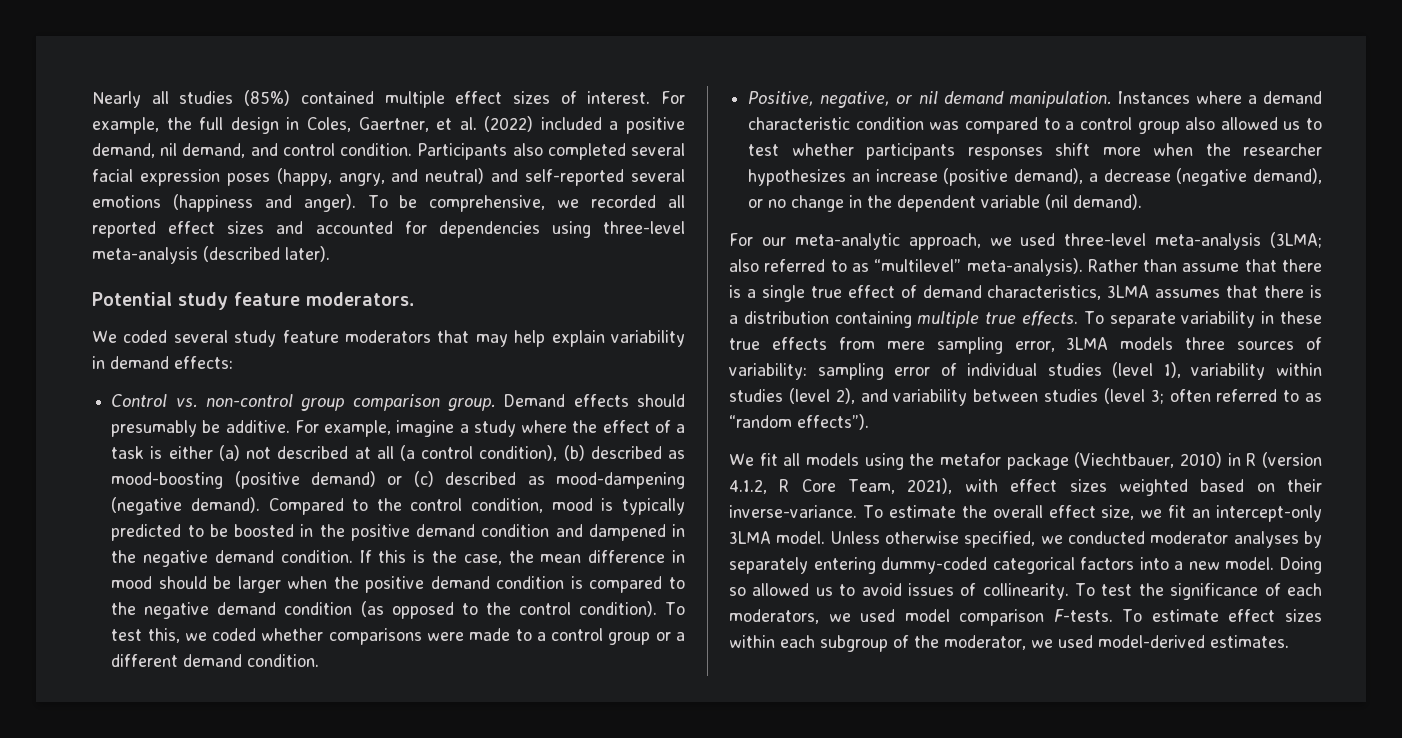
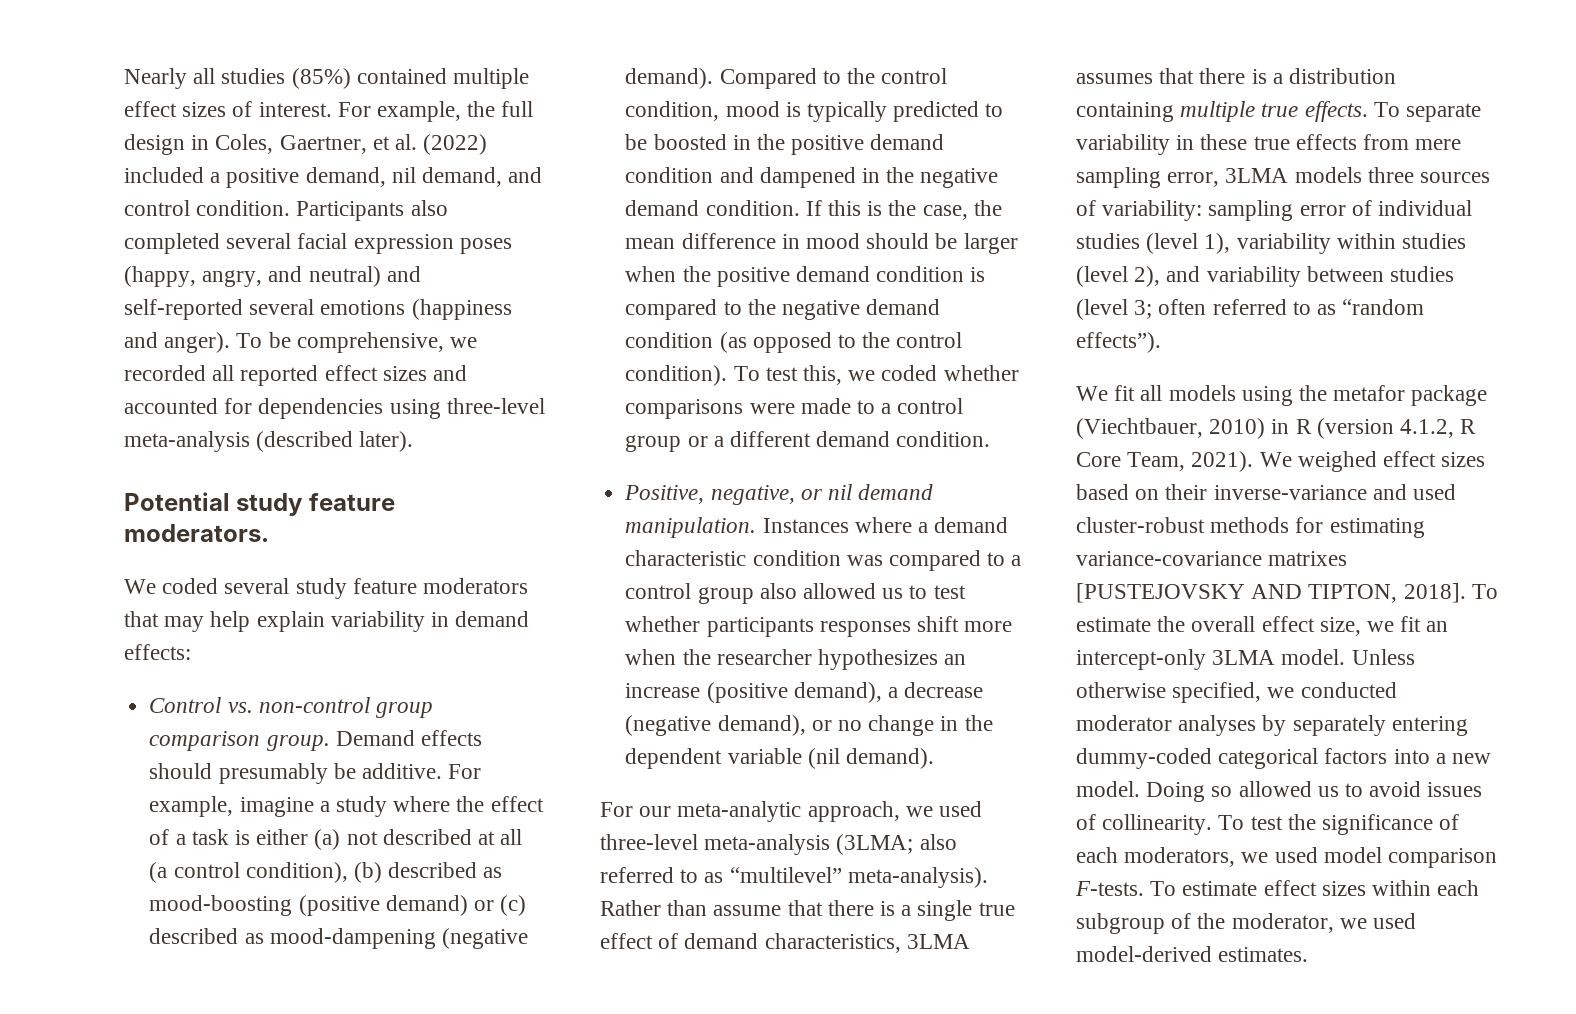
[907,478,1188,496] 2021), with effect sizes weighted -> [1191,451,1486,472] 2021). We weighed effect sizes
[729,505,857,518] inverse-variance. -> [1213,484,1457,500] [1076,517,1425,538] [1076,551,1348,566] [1076,583,1466,603] inverse-variance and used cluster-robust methods for estimating variance-covariance matrixes [PUSTEJOVSKY AND TIPTON, 2018].

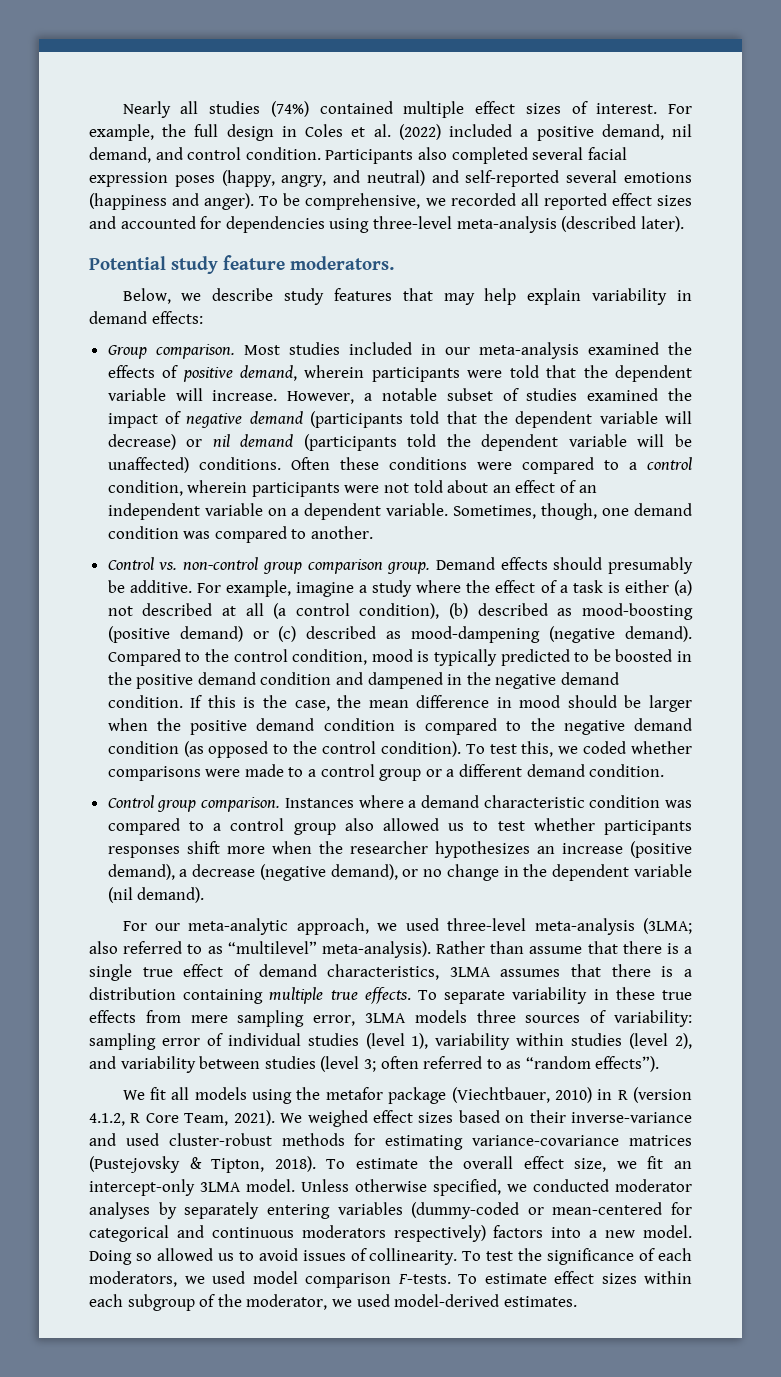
[291,68,351,89] (85%) -> [270,101,309,117] (74%)
[215,134,367,154] Coles, Gaertner, -> [305,124,344,137] Coles
[124,578,529,599] We coded several study feature moderators -> [122,288,392,305] Below, we describe study features
(191, 652) none -> [107,342,692,359] [107,365,692,382] [107,388,692,404] [107,411,692,428] [107,434,692,451] [107,457,692,474] [107,480,597,497] [107,503,692,520] [107,526,374,543] // Group comparison. Most studies included in our meta-analysis examined the effects of positive demand, wherein participants were told that the dependent variable will increase. However, a notable subset of studies examined the impact of negative demand (participants told that the dependent variable will decrease) or nil demand (participants told the dependent variable will be unaffected) conditions. Often these conditions were compared to a control condition, wherein participants were not told about an effect of an independent variable on a dependent variable. Sometimes, though, one demand condition was compared to another.
[624,484,934,505] [625,517,757,538] Positive, negative, or nil demand manipulation. -> [107,795,281,812] Control group comparison.
[1268,551,1348,566] [1076,583,1466,603] matrixes [PUSTEJOVSKY AND TIPTON, 2018]. -> [629,1135,692,1146] [89,1156,316,1173] matrices (Pustejovsky & Tipton, 2018).
[1076,748,1319,769] dummy-coded categorical -> [337,1202,692,1219] [89,1225,486,1242] variables (dummy-coded or mean-centered for categorical and continuous moderators respectively)

